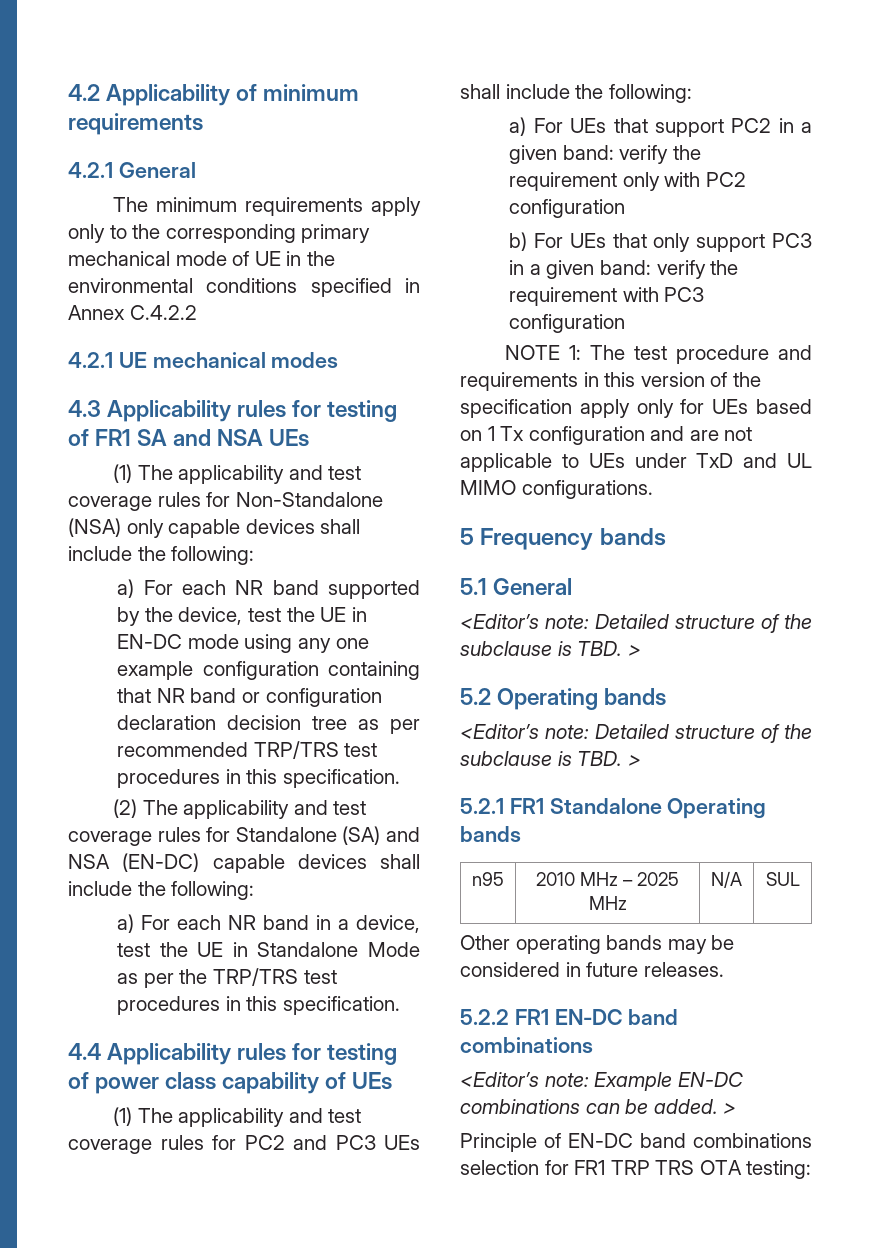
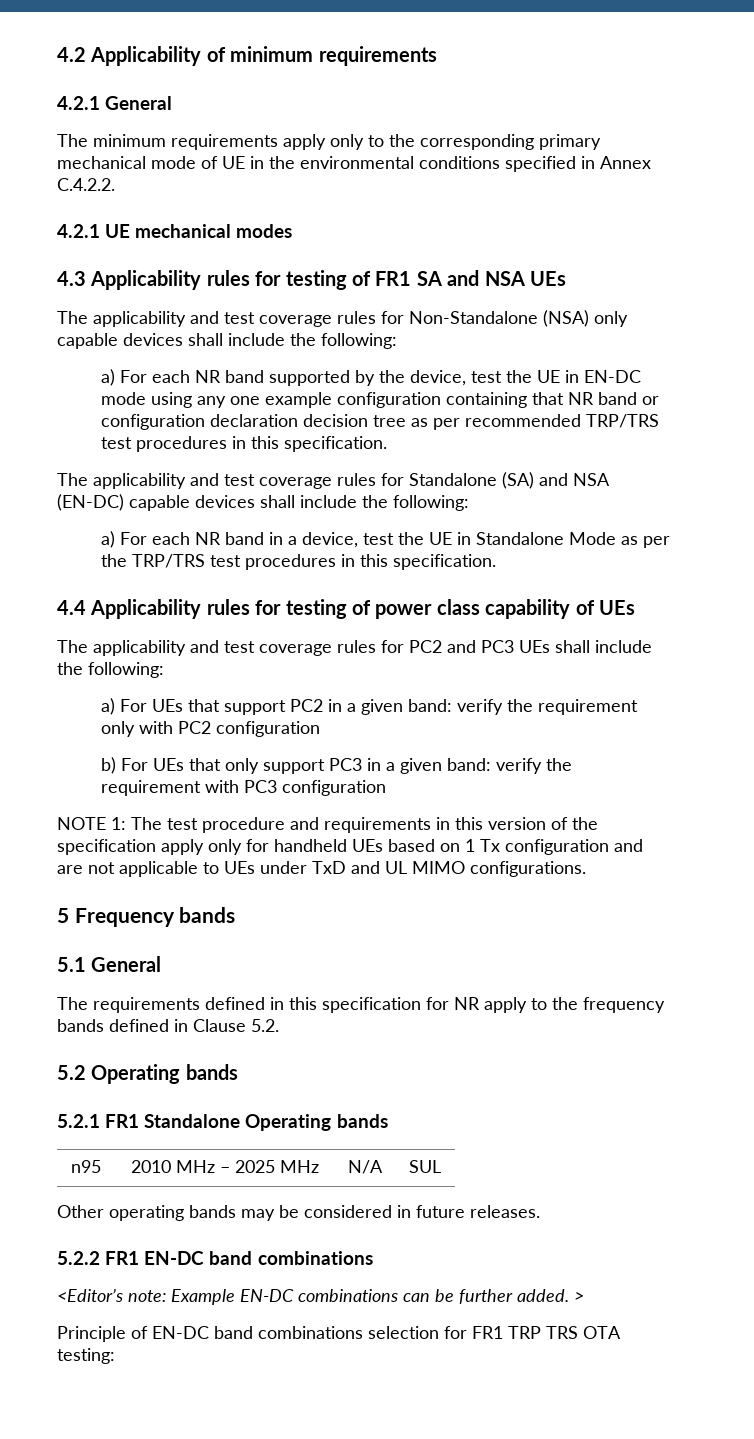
[129,305,197,320] C.4.2.2 -> [57,178,115,191] C.4.2.2.
[113,464,133,483] (1) -> (566, 278) none
[113,799,138,818] (2) -> (388, 444) none
[113,1107,133,1126] (1) -> (635, 607) none
(705, 406) none -> [274,839,347,852] handheld
[460,614,812,633] [460,641,641,656] [460,688,667,710] [460,724,812,743] [460,751,641,766] <Editor’s note: Detailed structure of the subclause is TBD. > // 5.2 Operating bands // <Editor’s note: Detailed structure of the subclause is TBD. > -> [57,997,665,1013] [57,1019,279,1032] [57,1064,238,1084] The requirements defined in this specification for NR apply to the frequency bands defined in Clause 5.2. // 5.2 Operating bands
(649, 1106) none -> [459,1289,513,1304] further

